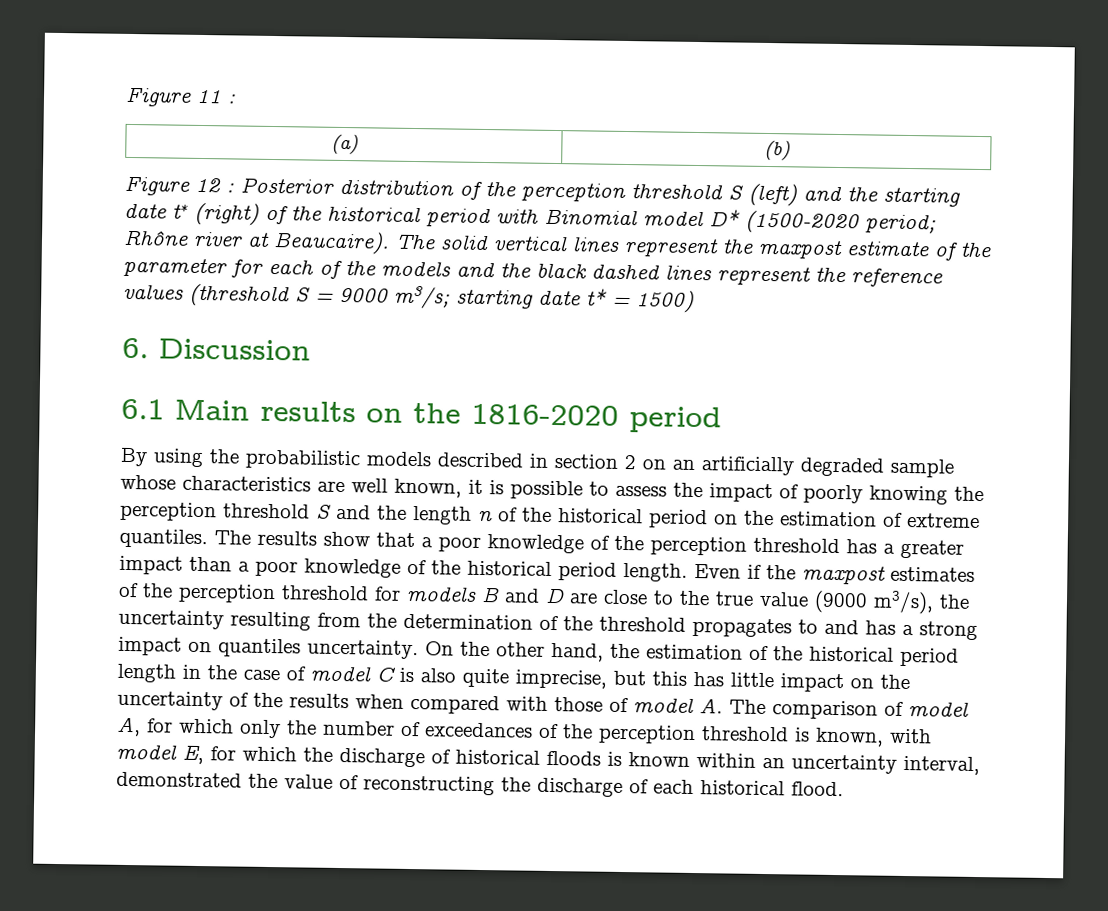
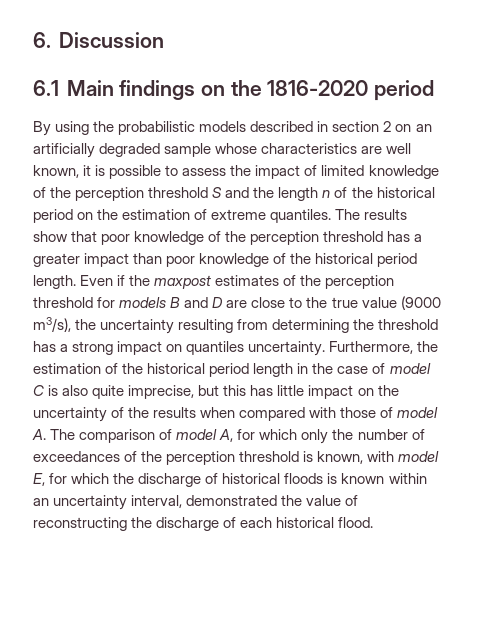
[125,87,236,107] [330,133,359,155] [763,139,791,161] [124,176,960,207] [124,202,936,235] [123,229,992,261] [123,257,943,288] [123,283,694,313] Figure 11 : // (a) | (b) // Figure 12 : Posterior distribution of the perception threshold S (left) and the starting date t∗ (right) of the historical period with Binomial model D* (1500-2020 period; Rhône river at Beaucaire). The solid vertical lines represent the maxpost estimate of the parameter for each of the models and the black dashed lines represent the reference values (threshold S = 9000 m3/s; starting date t* = 1500) // -> (33, 40) none
[260,400,357,423] results -> [119,80,196,100] findings
[803,484,948,505] poorly knowing -> [321,165,439,179] [33,187,46,198] limited knowledge of
[421,537,433,548] a -> (98, 236) none
[238,561,250,572] a -> (163, 258) none
[367,613,859,638] the determination of the threshold propagates to and -> [272,319,439,333] determining the threshold
[425,641,604,662] On the other hand, -> [329,341,414,354] Furthermore,

